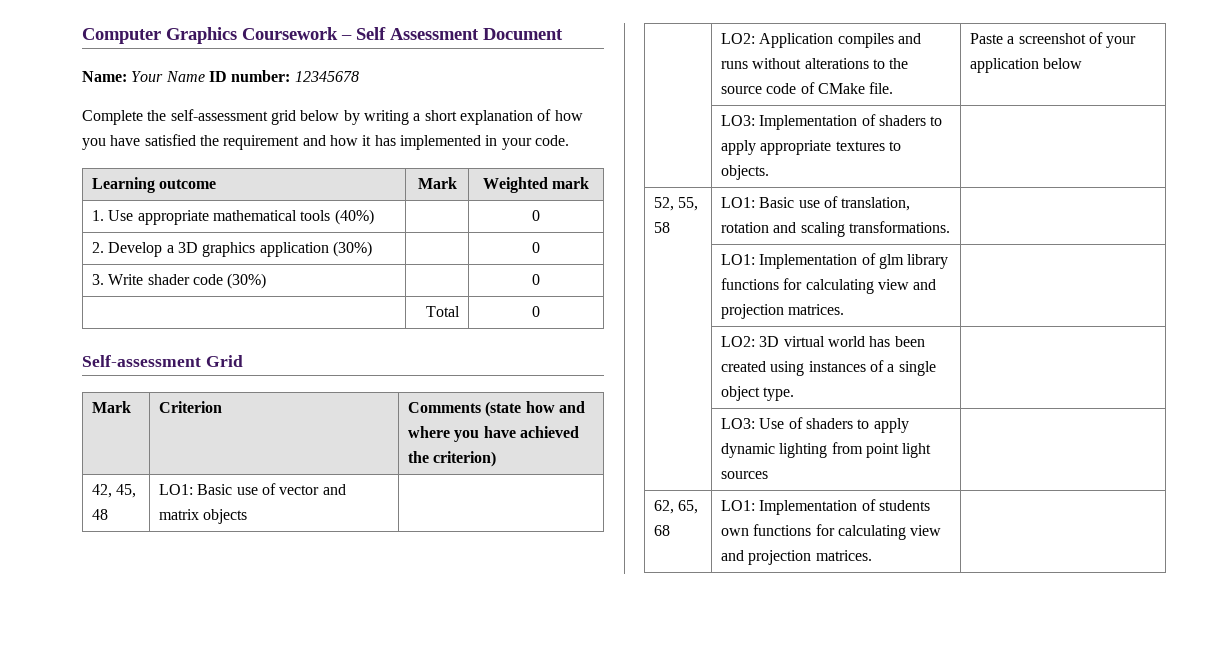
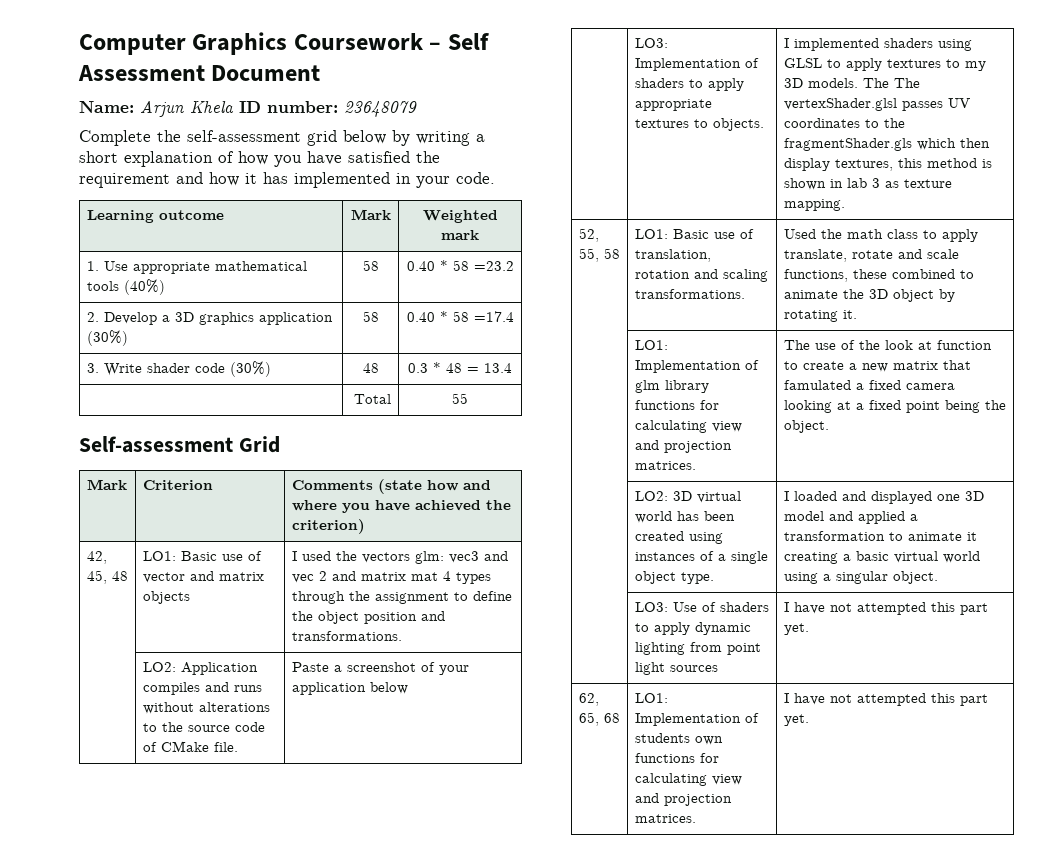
[131,71,205,82] Your Name -> [140,101,234,117] Arjun Khela
[294,71,359,82] 12345678 -> [344,101,417,117] 23648079
[532,210,540,221] | 0 -> [362,260,379,271] [406,260,514,271] 58 | 0.40 * 58 =23.2
[532,242,540,253] | 0 -> [362,311,379,322] [406,311,514,322] 58 | 0.40 * 58 =17.4
[532,274,540,285] | 0 -> [362,363,379,373] [408,362,512,373] 48 | 0.3 * 48 = 13.4
[532,306,540,317] 0 -> [452,393,468,404] 55
(248, 516) none -> [291,551,508,564] [291,571,491,584] [291,591,512,604] [291,611,445,624] [291,631,402,641] I used the vectors glm: vec3 and vec 2 and matrix mat 4 types through the assignment to define the object position and transformations.
(770, 172) none -> [783,38,972,51] [783,58,986,71] [783,78,920,88] [783,98,970,111] [783,118,905,128] [783,138,990,151] [783,158,992,171] [783,178,952,190] [783,199,845,211] I implemented shaders using GLSL to apply textures to my 3D models. The The vertexShader.glsl passes UV coordinates to the fragmentShader.gls which then display textures, this method is shown in lab 3 as texture mapping.
(950, 227) none -> [783,229,978,242] [783,249,959,262] [783,269,974,282] [783,289,955,302] [783,310,857,322] Used the math class to apply translate, rotate and scale functions, these combined to animate the 3D object by rotating it.
(845, 309) none -> [783,340,992,350] [783,360,971,372] [783,380,955,390] [783,400,1006,413] [783,420,829,433] The use of the look at function to create a new matrix that famulated a fixed camera looking at a fixed point being the object.
(795, 394) none -> [783,491,984,504] [783,511,918,524] [783,531,977,541] [783,551,980,564] [783,571,938,584] I loaded and displayed one 3D model and applied a transformation to animate it creating a basic virtual world using a singular object.
(769, 475) none -> [783,602,988,615] [783,623,809,635] I have not attempted this part yet.
(872, 555) none -> [783,693,988,706] [783,714,809,726] I have not attempted this part yet.

